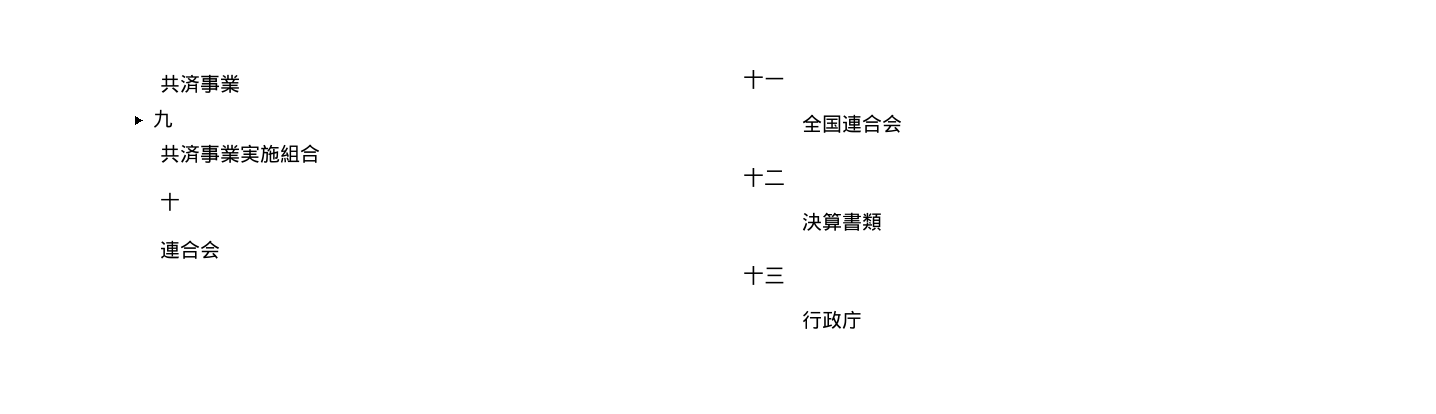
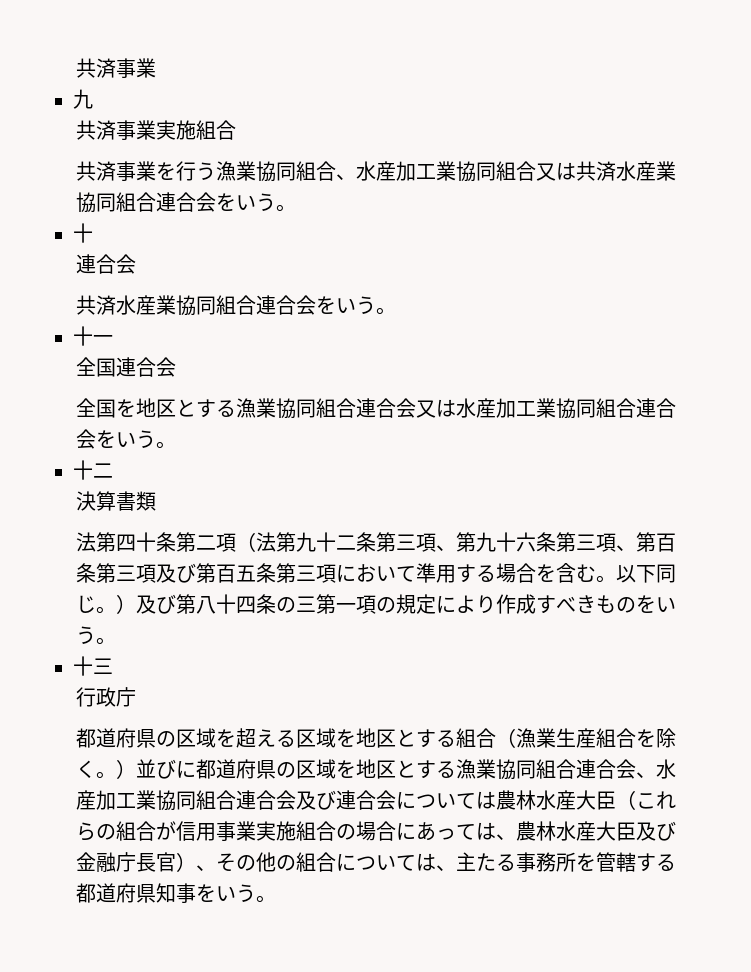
[160,192,181,211] [160,240,221,259] [743,70,785,89] [802,114,903,133] [743,168,785,187] [802,212,883,231] [743,266,785,285] [802,310,863,329] 十 // 連合会 // 十一 // 全国連合会 // 十二 // 決算書類 // 十三 // 行政庁 -> [75,161,676,182] [75,192,296,213] [72,223,93,243] [75,254,136,274] [75,295,396,316] [72,326,113,346] [75,357,176,377] [75,398,676,419] [75,429,176,449] [72,460,113,480] [75,491,156,511] [75,532,676,552] [75,563,676,583] [75,594,676,614] [75,626,116,645] [72,656,113,676] [75,687,136,707] [75,728,676,748] [75,759,676,780] [75,790,676,811] [75,821,676,841] [75,852,676,872] [75,883,276,903] 共済事業を行う漁業協同組合、水産加工業協同組合又は共済水産業協同組合連合会をいう。 // 十 // 連合会 // 共済水産業協同組合連合会をいう。 // 十一 // 全国連合会 // 全国を地区とする漁業協同組合連合会又は水産加工業協同組合連合会をいう。 // 十二 // 決算書類 // 法第四十条第二項（法第九十二条第三項、第九十六条第三項、第百条第三項及び第百五条第三項において準用する場合を含む。以下同じ。）及び第八十四条の三第一項の規定により作成すべきものをいう。 // 十三 // 行政庁 // 都道府県の区域を超える区域を地区とする組合（漁業生産組合を除く。）並びに都道府県の区域を地区とする漁業協同組合連合会、水産加工業協同組合連合会及び連合会については農林水産大臣（これらの組合が信用事業実施組合の場合にあっては、農林水産大臣及び金融庁長官）、その他の組合については、主たる事務所を管轄する都道府県知事をいう。

